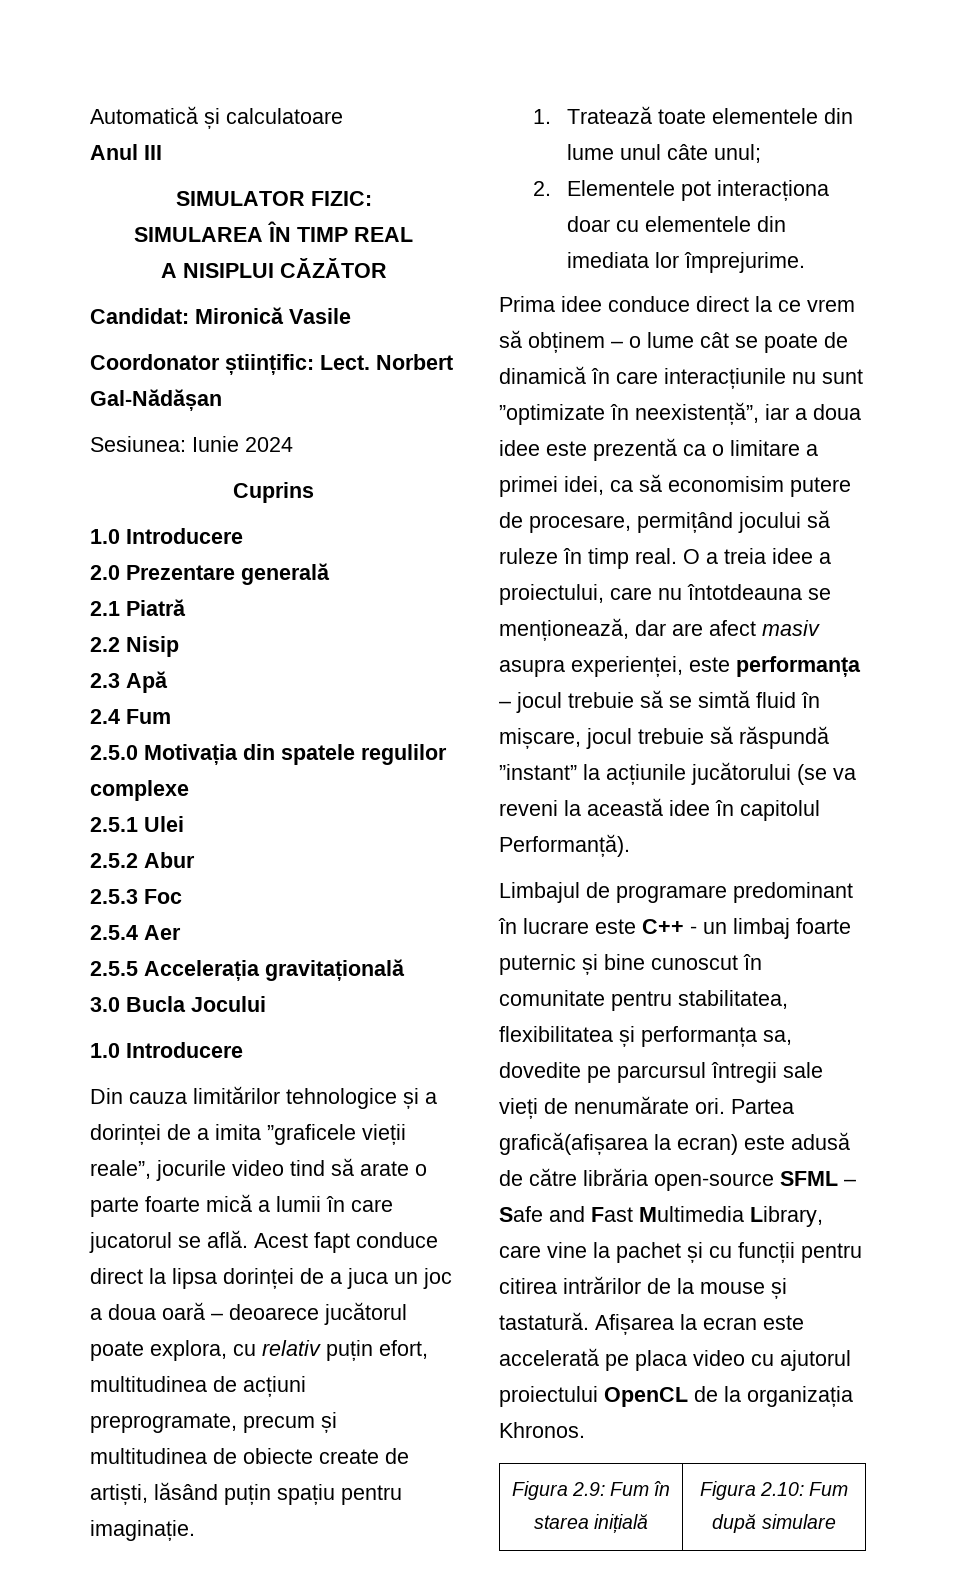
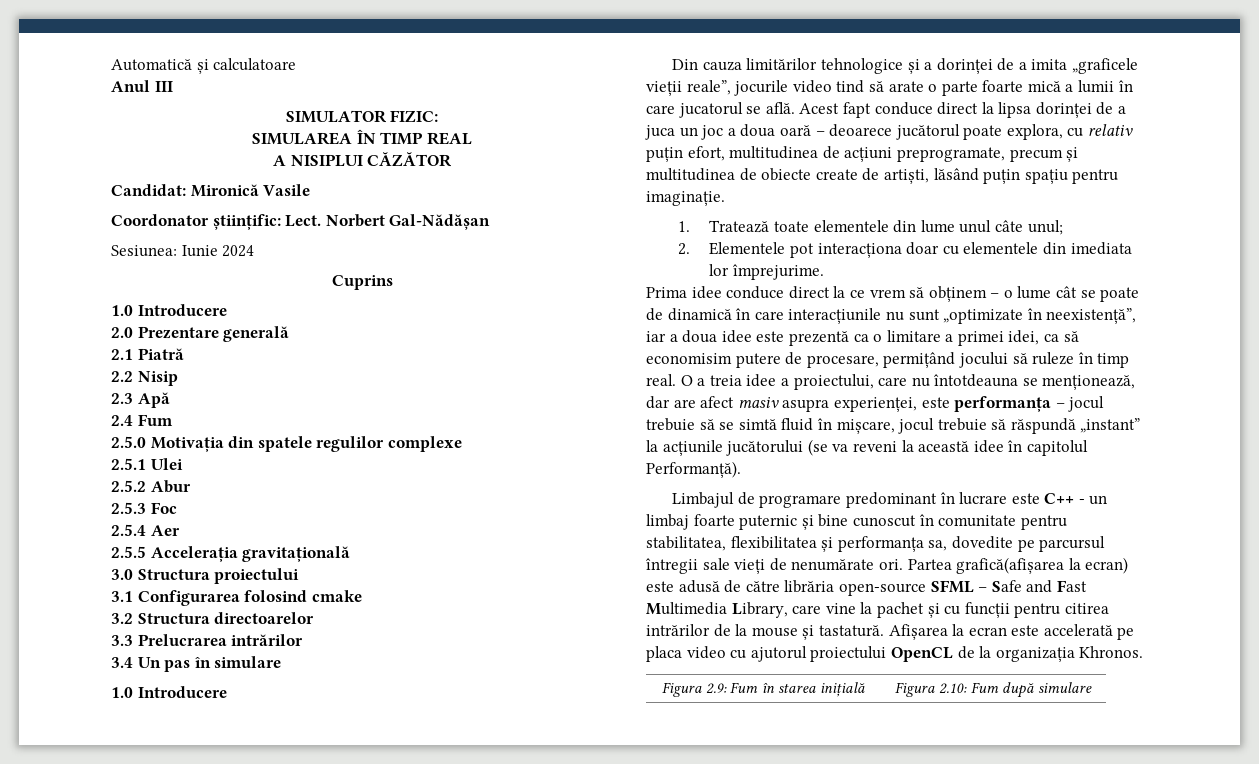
[126,996,266,1012] Bucla Jocului -> [137,568,300,584] [111,590,362,606] [111,612,315,624] [111,634,304,646] [111,656,282,672] Structura proiectului // 3.1 Configurarea folosind cmake // 3.2 Structura directoarelor // 3.3 Prelucrarea intrărilor // 3.4 Un pas în simulare
[267,1124,356,1145] ”graficele -> [1072,58,1139,74] „graficele
[499,404,605,425] ”optimizate -> [943,309,1024,324] „optimizate
[499,764,577,780] ”instant” -> [1080,418,1141,433] „instant”

